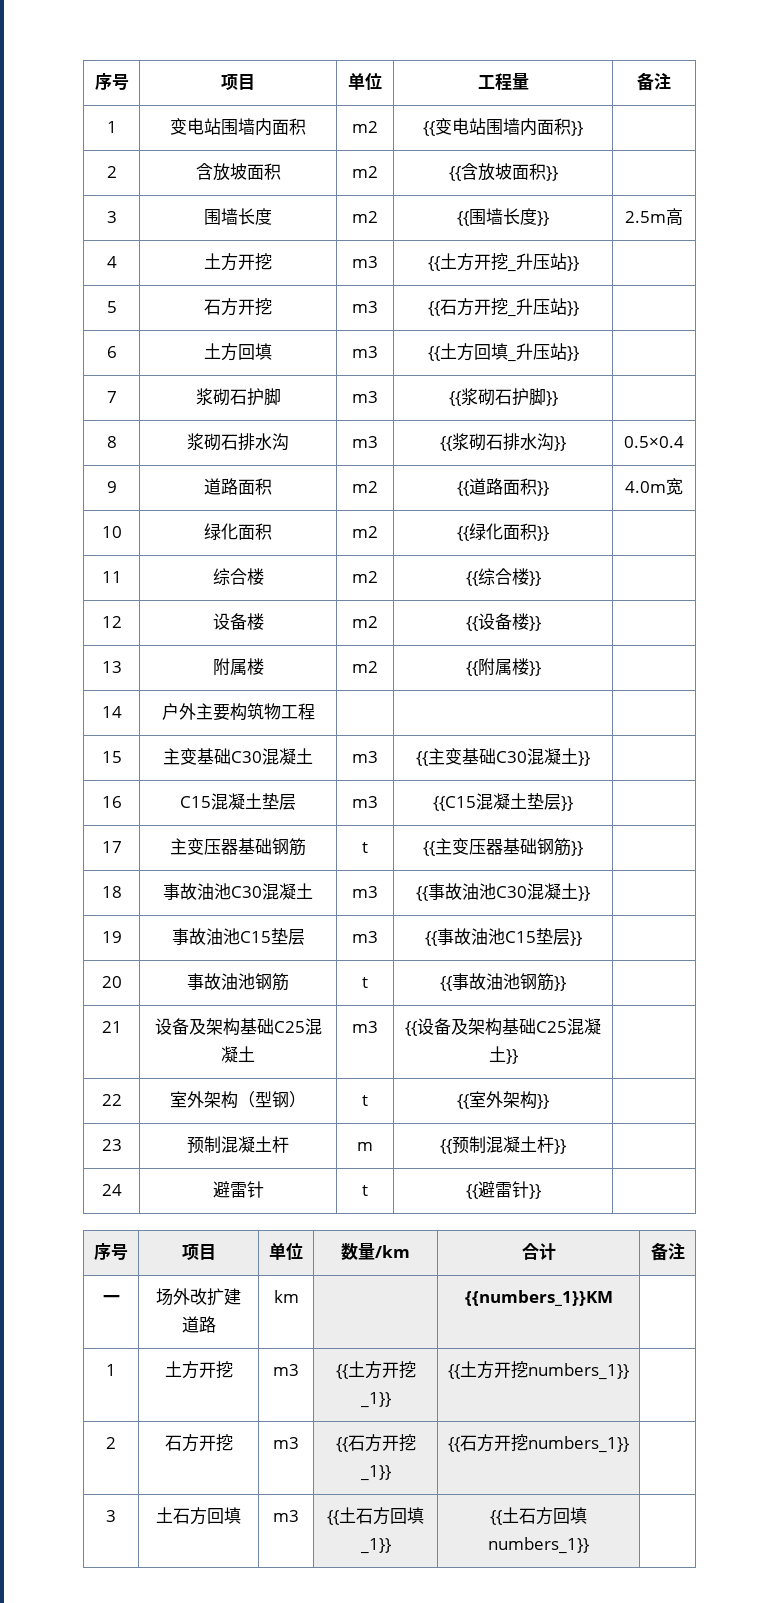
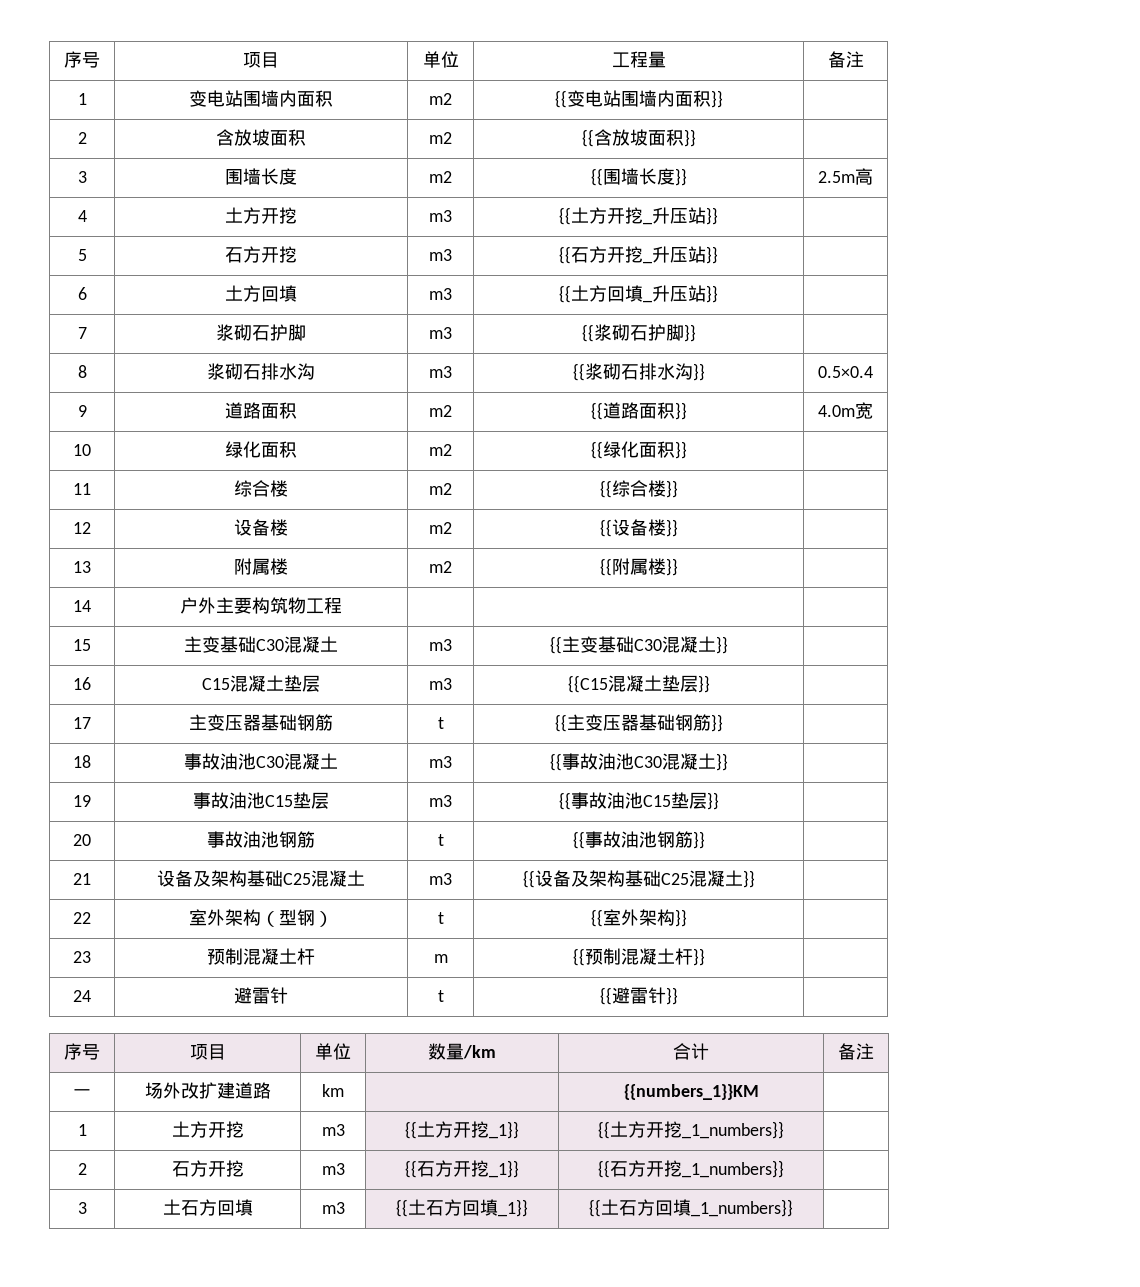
[528,1363,629,1380] numbers_1}} -> [682,1121,784,1139] _1_numbers}}
[528,1436,629,1453] numbers_1}} -> [682,1160,784,1178] _1_numbers}}
[488,1537,589,1554] numbers_1}} -> [691,1199,793,1217] _1_numbers}}

